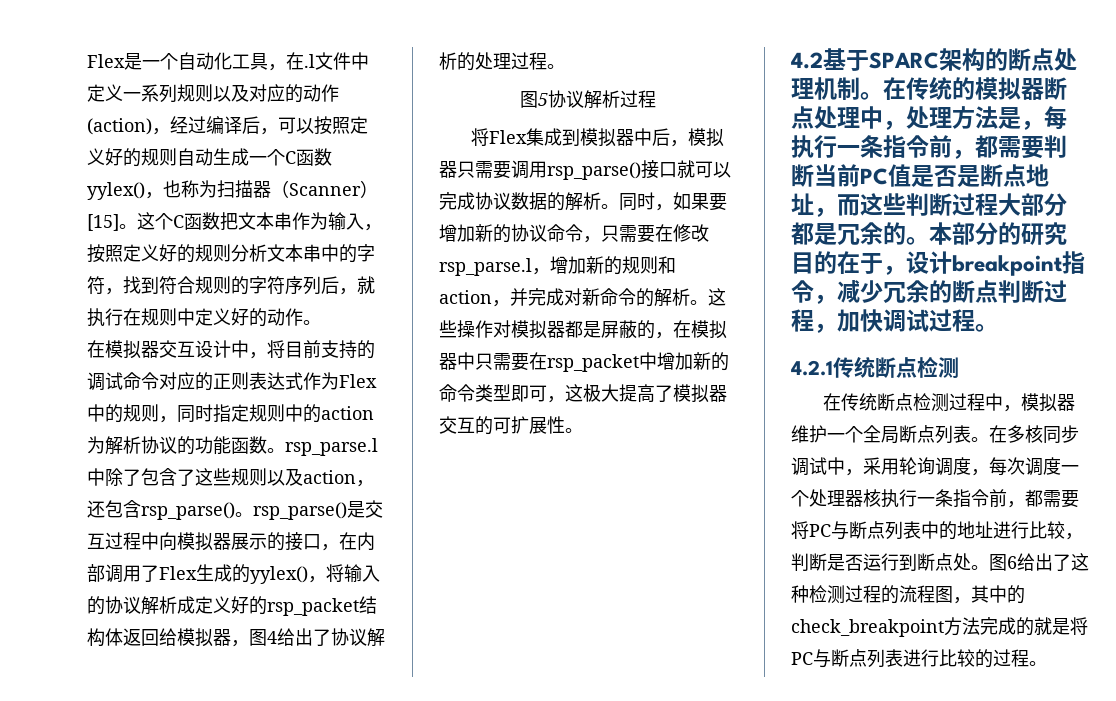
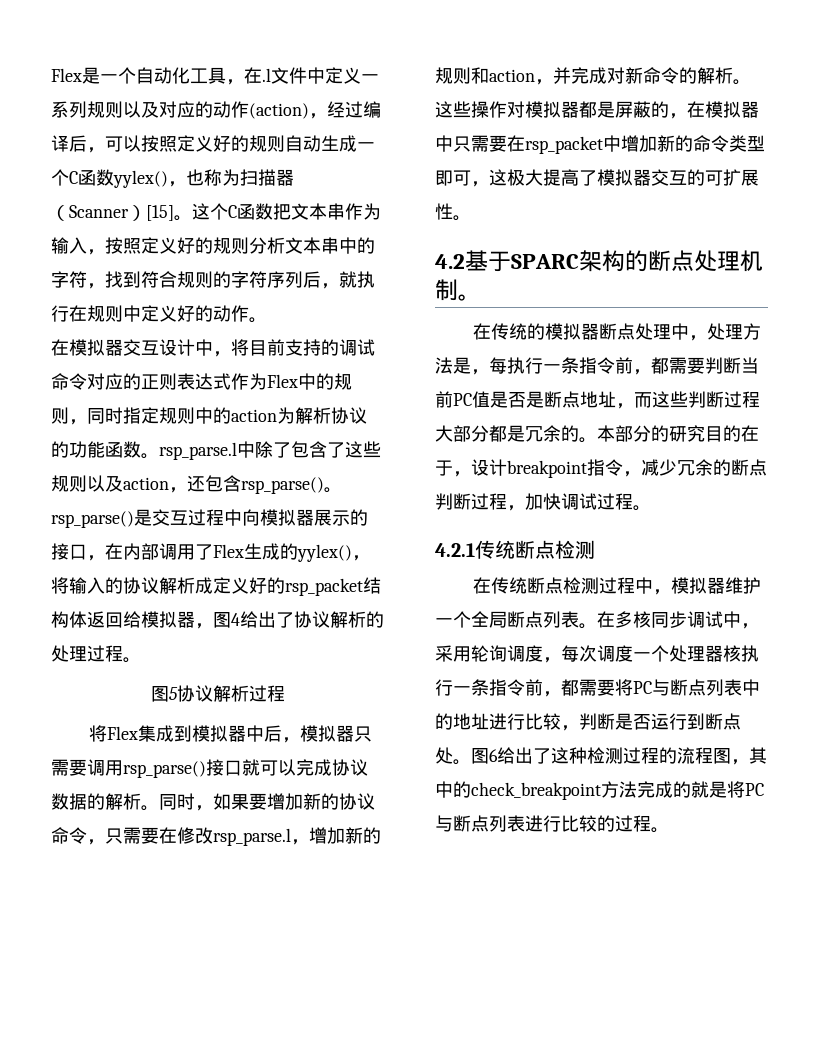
(883, 96) none -> (481, 297) //

